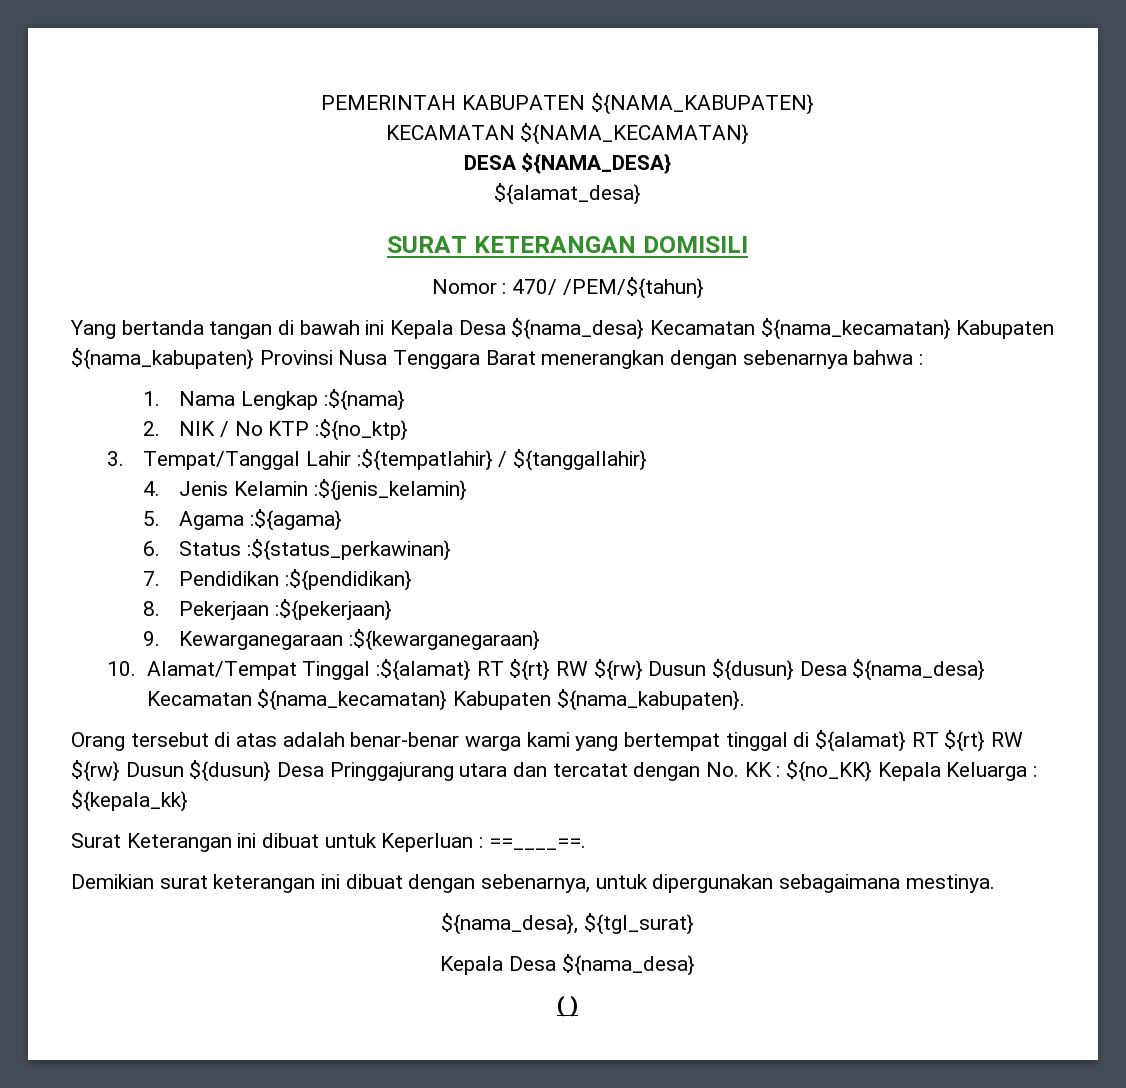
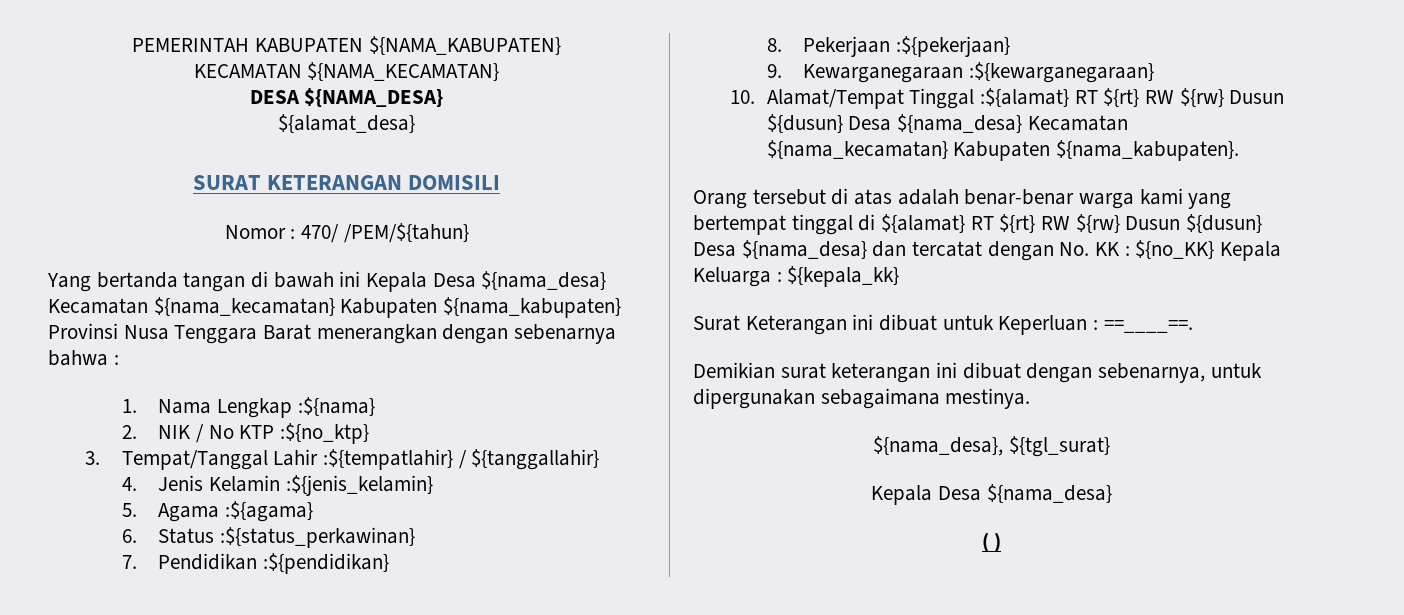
[329,762,508,781] Pringgajurang utara -> [741,240,867,259] ${nama_desa}

